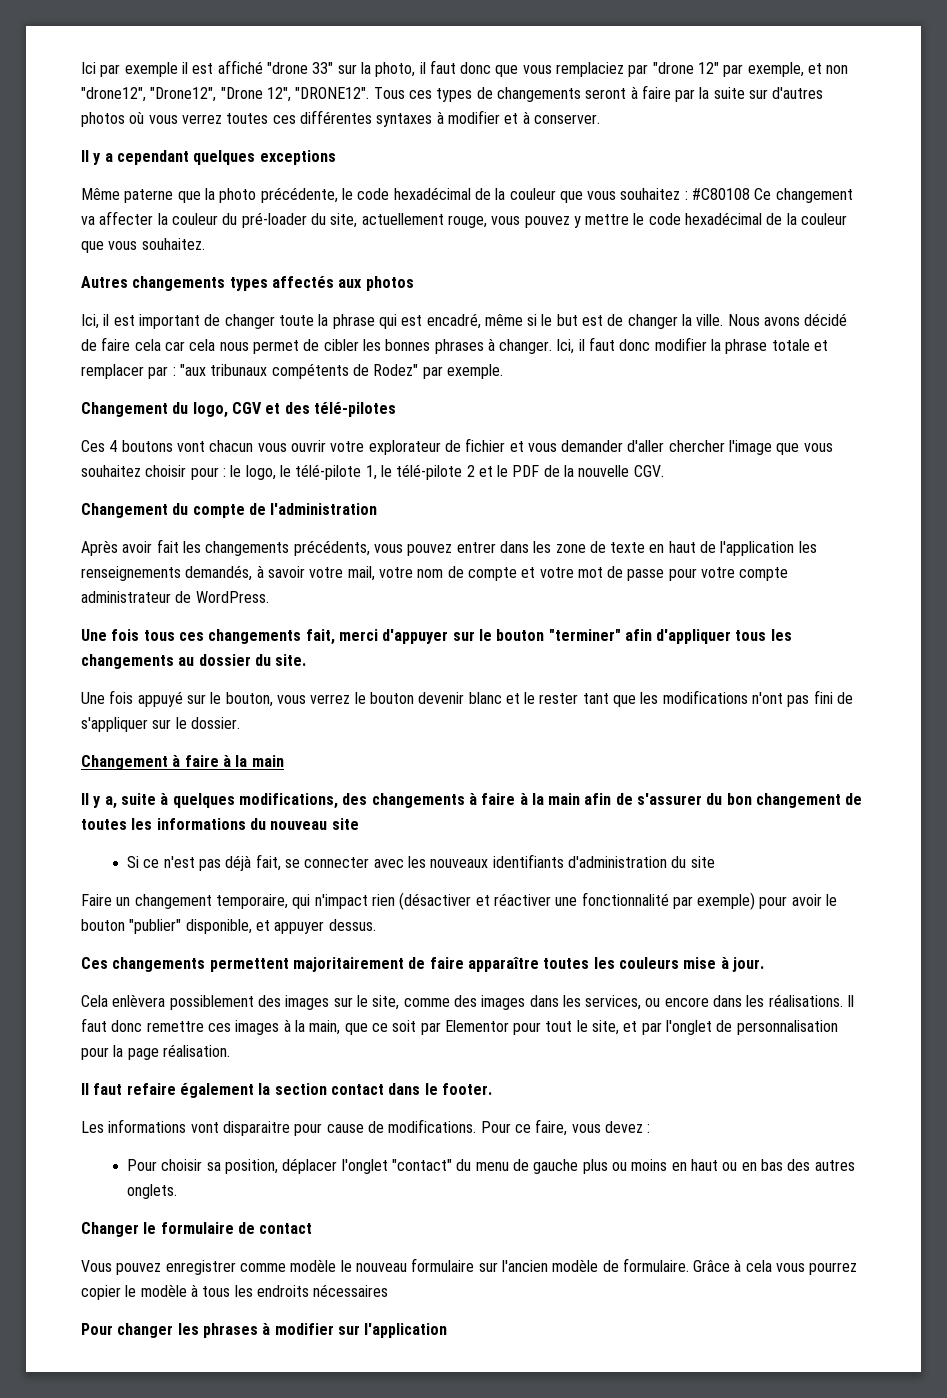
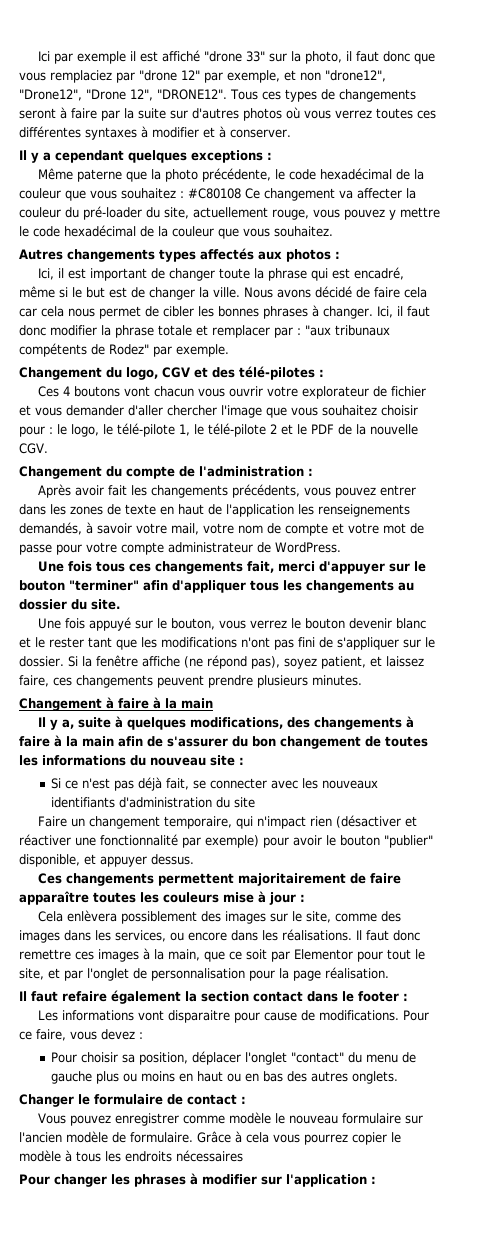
(336, 157) none -> [267,152,272,160] :
(414, 283) none -> [335,251,340,259] :
(396, 409) none -> [319,369,324,377] :
(378, 509) none -> [308,468,313,476] :
[555,544,586,553] zone -> [70,506,103,515] zones
(240, 723) none -> [67,655,424,669] [19,675,362,688] Si la fenêtre affiche (ne répond pas), soyez patient, et laissez faire, ces changements peuvent prendre plusieurs minutes.
(359, 824) none -> [239,757,244,765] :
[731,957,764,972] jour. -> [269,892,305,905] jour :
[441,1083,492,1095] footer. -> [358,991,408,1002] footer :
(313, 1228) none -> [241,1096,246,1104] :
(448, 1330) none -> [371,1176,376,1184] :

